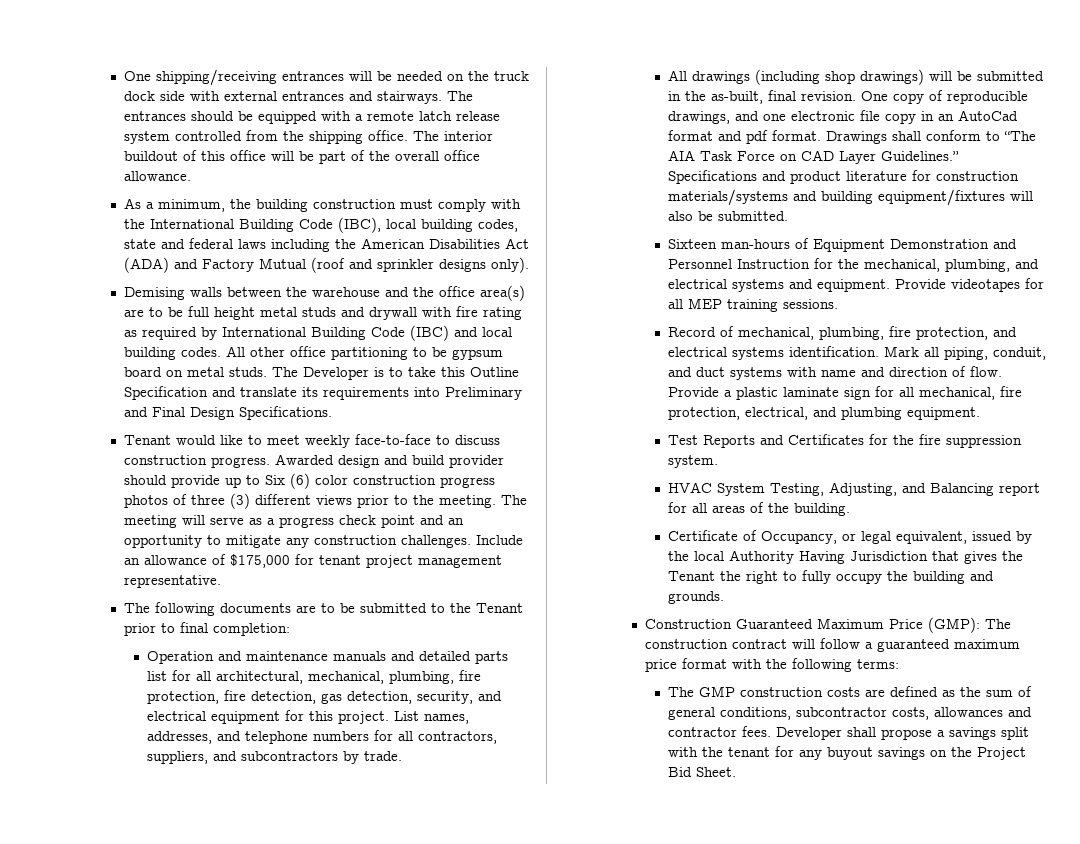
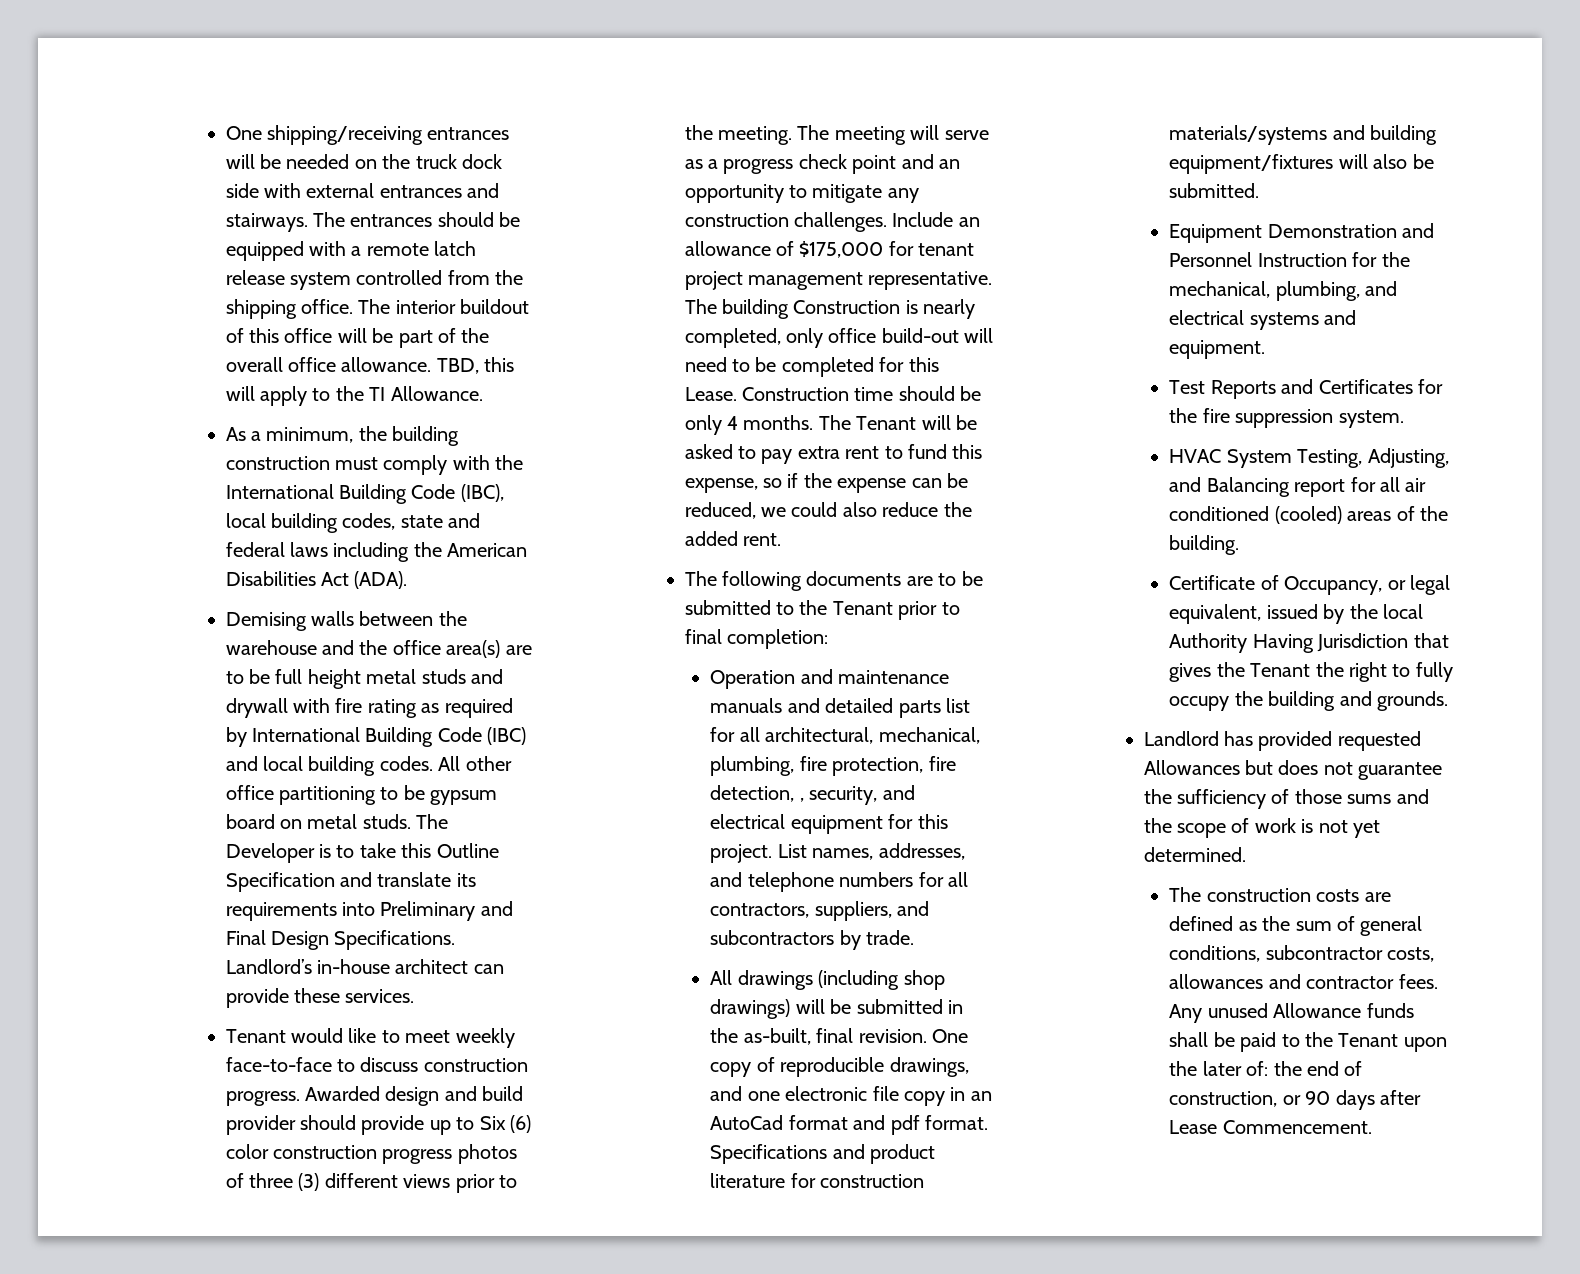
(192, 176) none -> [436,357,515,374] [225,386,483,406] TBD, this will apply to the TI Allowance.
[124,257,530,273] (ADA) and Factory Mutual (roof and sprinkler designs only). -> [354,571,408,589] (ADA).
(333, 413) none -> [225,959,504,974] [225,988,415,1008] Landlord’s in-house architect can provide these services.
(222, 581) none -> [684,299,976,319] [684,328,994,348] [684,357,939,377] [684,386,982,401] [684,415,978,435] [684,444,983,464] [684,473,969,493] [684,502,972,519] [684,531,782,546] The building Construction is nearly completed, only office build-out will need to be completed for this Lease. Construction time should be only 4 months. The Tenant will be asked to pay extra rent to fund this expense, so if the expense can be reduced, we could also reduce the added rent.
[321,691,413,704] gas detection, -> [799,798,804,802] ,
[826,130,1037,144] [668,150,960,164] Drawings shall conform to “The AIA Task Force on CAD Layer Guidelines.” -> (989, 1122) none
[668,238,810,249] Sixteen man-hours of -> (1260, 190) none
[895,278,1045,292] [668,298,839,312] [668,326,1018,340] [668,346,1047,360] [668,366,1003,380] [668,386,1023,400] [668,407,981,420] Provide videotapes for all MEP training sessions. // Record of mechanical, plumbing, fire protection, and electrical systems identification. Mark all piping, conduit, and duct systems with name and direction of flow. Provide a plastic laminate sign for all mechanical, fire protection, electrical, and plumbing equipment. -> (1266, 349) none
(708, 508) none -> [1405,478,1427,492] [1169,506,1342,524] air conditioned (cooled)
[645,617,1012,633] [645,638,1021,652] [645,658,900,672] [668,686,736,697] Construction Guaranteed Maximum Price (GMP): The construction contract will follow a guaranteed maximum price format with the following terms: // The GMP -> [1143,731,1421,751] [1143,760,1443,780] [1143,789,1429,809] [1143,818,1381,838] [1143,847,1246,862] [1169,887,1202,902] Landlord has provided requested Allowances but does not guarantee the sufficiency of those sums and the scope of work is not yet determined. // The
[776,727,1030,740] [668,746,1027,760] [668,767,737,777] Developer shall propose a savings split with the tenant for any buyout savings on the Project Bid Sheet. -> [1169,1003,1414,1023] [1169,1032,1447,1052] [1169,1061,1363,1076] [1169,1090,1422,1110] [1169,1120,1372,1134] Any unused Allowance funds shall be paid to the Tenant upon the later of: the end of construction, or 90 days after Lease Commencement.

